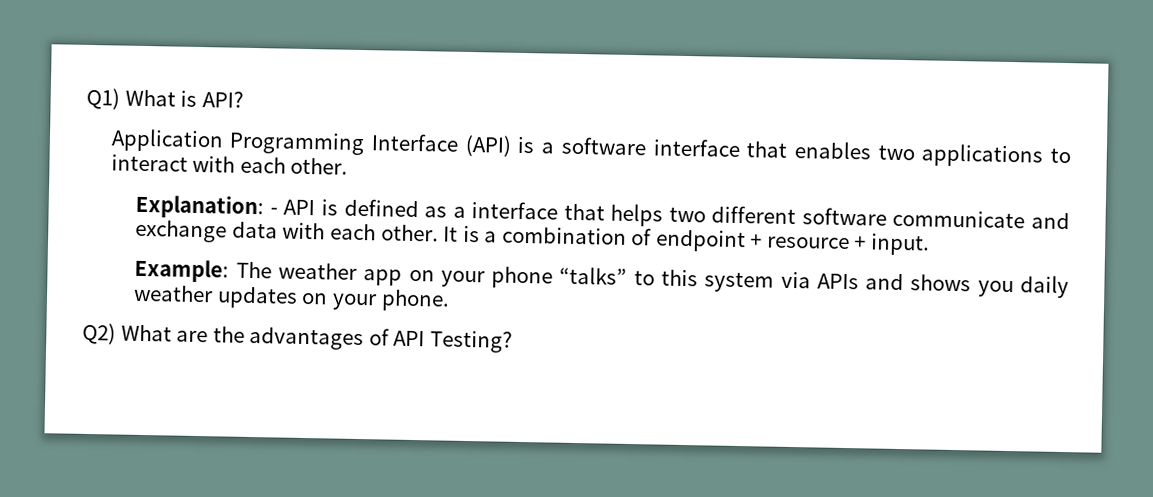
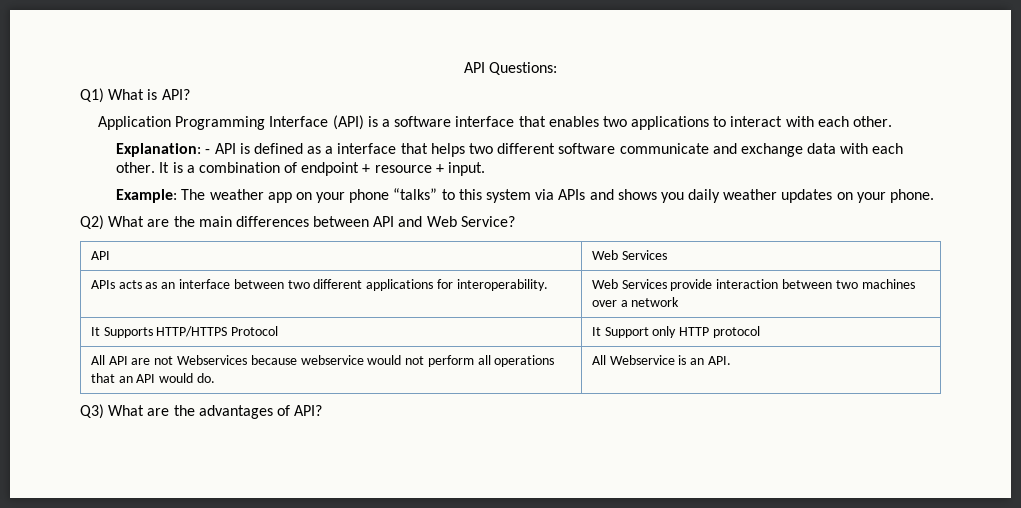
(86, 98) none -> [463,62,558,75] API Questions: //
[249,326,513,353] advantages of API Testing? -> [198,216,515,227] [90,251,110,260] [591,250,667,260] [90,279,548,291] [591,279,915,291] [591,297,680,307] [90,326,279,338] [591,326,760,338] [90,355,555,367] [90,373,215,383] [591,355,731,365] [80,404,323,419] main differences between API and Web Service? // API | Web Services // APIs acts as an interface between two different applications for interoperability. | Web Services provide interaction between two machines over a network // It Supports HTTP/HTTPS Protocol | It Support only HTTP protocol // All API are not Webservices because webservice would not perform all operations that an API would do. | All Webservice is an API. // Q3) What are the advantages of API?

